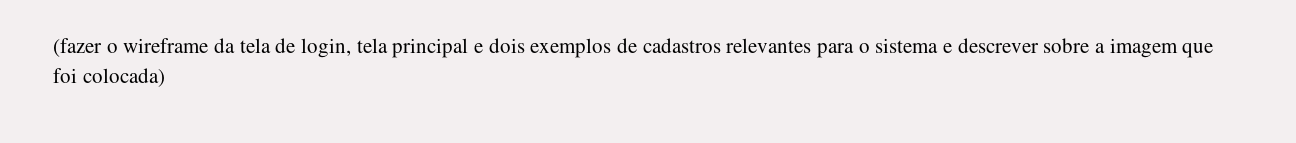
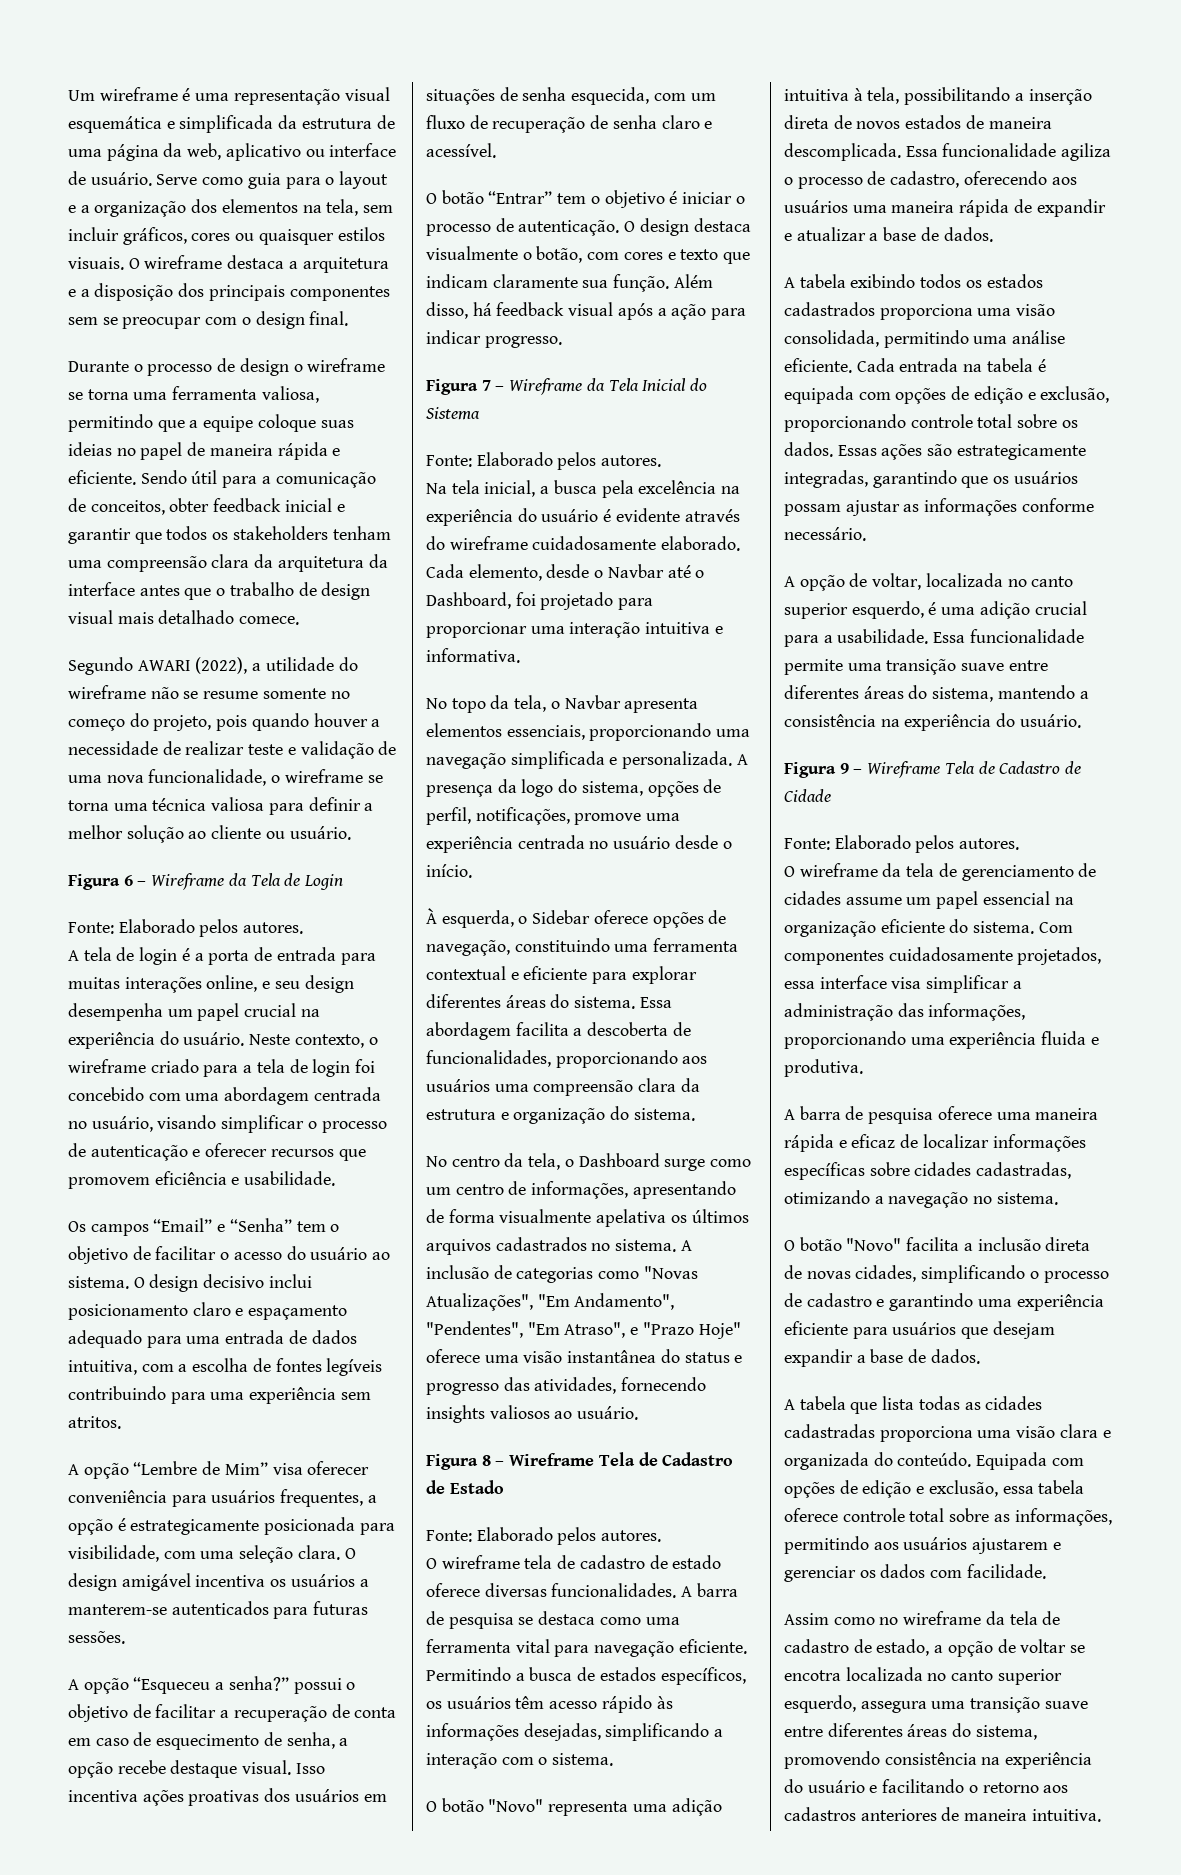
[53,38,1214,58] [53,68,165,87] (fazer o wireframe da tela de login, tela principal e dois exemplos de cadastros relevantes para o sistema e descrever sobre a imagem que foi colocada) -> [68,87,390,105] [68,115,395,133] [68,143,397,161] [68,171,389,189] [68,199,394,217] [68,227,385,245] [68,255,389,273] [68,283,390,301] [68,311,349,329] [68,358,386,376] [68,386,319,403] [68,414,354,432] [68,442,341,460] [68,470,376,488] [68,498,345,515] [68,526,391,544] [68,554,388,572] [68,582,371,600] [68,610,300,625] [68,657,358,675] [68,685,350,699] [68,713,381,731] [68,741,397,759] [68,769,383,786] [68,797,374,815] [68,825,351,843] [68,873,344,890] [68,919,304,937] [68,947,376,965] [68,975,354,993] [68,1003,320,1021] [68,1031,378,1049] [68,1059,376,1077] [68,1087,381,1105] [68,1115,387,1133] [68,1143,366,1161] [68,1171,336,1189] [68,1218,340,1236] [68,1246,391,1264] [68,1274,312,1292] [68,1302,348,1320] [68,1330,357,1348] [68,1358,383,1376] [68,1386,371,1404] [68,1416,121,1429] [68,1461,370,1479] [68,1489,377,1507] [68,1517,395,1535] [68,1545,356,1563] [68,1573,369,1591] [68,1601,369,1619] [68,1631,125,1644] [68,1676,356,1694] [68,1704,397,1722] [68,1732,349,1750] [68,1760,325,1778] [68,1788,387,1806] [426,87,716,105] [426,115,713,133] [426,143,496,158] [426,190,745,208] [426,218,751,236] [426,246,751,264] [426,274,713,292] [426,302,747,320] [426,330,562,348] [426,378,708,395] [426,407,480,420] [426,452,662,470] [426,480,741,498] [426,508,740,526] [426,536,741,551] [426,564,705,581] [426,592,654,610] [426,622,723,638] [426,648,520,663] [426,695,699,713] [426,723,751,741] [426,751,748,769] [426,779,722,797] [426,807,681,825] [426,835,732,853] [426,864,472,878] [426,908,727,928] [426,938,739,956] [426,966,697,984] [426,994,672,1009] [426,1022,691,1040] [426,1050,708,1068] [426,1078,700,1096] [426,1106,695,1124] [426,1153,752,1171] [426,1181,736,1199] [426,1209,749,1227] [426,1237,692,1255] [426,1265,698,1283] [426,1293,675,1311] [426,1321,741,1339] [426,1349,743,1363] [426,1377,707,1395] [426,1405,639,1423] [426,1452,734,1470] [426,1480,504,1494] [426,1527,662,1545] [426,1555,722,1569] [426,1583,738,1598] [426,1611,680,1629] [426,1639,747,1657] [426,1667,746,1685] [426,1695,673,1713] [426,1723,724,1741] [426,1753,614,1769] [426,1798,722,1816] [784,87,1092,105] [784,115,1052,129] [784,143,1112,161] [784,171,1077,189] [784,199,1106,217] [784,227,993,242] [784,274,1043,288] [784,302,1056,320] [784,330,1066,348] [784,358,1046,373] [784,386,1110,404] [784,414,1078,432] [784,442,1086,460] [784,470,1078,488] [784,498,1094,516] [784,527,866,541] [784,573,1074,591] [784,601,1087,619] [784,629,1084,647] [784,659,1048,675] [784,685,1089,702] [784,713,1081,731] [784,761,1082,778] [784,789,831,802] [784,835,1020,853] [784,863,1097,881] [784,891,1074,909] [784,919,1073,937] [784,947,1102,965] [784,975,1022,993] [784,1003,1026,1021] [784,1031,1099,1049] [784,1059,863,1077] [784,1106,1099,1124] [784,1134,1086,1152] [784,1162,1072,1180] [784,1190,1058,1208] [784,1237,1091,1251] [784,1265,1109,1283] [784,1293,1104,1311] [784,1321,1055,1339] [784,1349,980,1367] [784,1396,1043,1414] [784,1424,1111,1442] [784,1452,1084,1470] [784,1480,1085,1498] [784,1508,1112,1526] [784,1536,1061,1554] [784,1564,1046,1582] [784,1611,1061,1625] [784,1639,1086,1657] [784,1667,1062,1685] [784,1695,1088,1713] [784,1723,1037,1740] [784,1751,1093,1769] [784,1779,1069,1793] [784,1807,1101,1822] Um wireframe é uma representação visual esquemática e simplificada da estrutura de uma página da web, aplicativo ou interface de usuário. Serve como guia para o layout e a organização dos elementos na tela, sem incluir gráficos, cores ou quaisquer estilos visuais. O wireframe destaca a arquitetura e a disposição dos principais componentes sem se preocupar com o design final. // Durante o processo de design o wireframe se torna uma ferramenta valiosa, permitindo que a equipe coloque suas ideias no papel de maneira rápida e eficiente. Sendo útil para a comunicação de conceitos, obter feedback inicial e garantir que todos os stakeholders tenham uma compreensão clara da arquitetura da interface antes que o trabalho de design visual mais detalhado comece. // Segundo AWARI (2022), a utilidade do wireframe não se resume somente no começo do projeto, pois quando houver a necessidade de realizar teste e validação de uma nova funcionalidade, o wireframe se torna uma técnica valiosa para definir a melhor solução ao cliente ou usuário. // Figura 6 – Wireframe da Tela de Login // Fonte: Elaborado pelos autores. // A tela de login é a porta de entrada para muitas interações online, e seu design desempenha um papel crucial na experiência do usuário. Neste contexto, o wireframe criado para a tela de login foi concebido com uma abordagem centrada no usuário, visando simplificar o processo de autenticação e oferecer recursos que promovem eficiência e usabilidade. // Os campos “Email” e “Senha” tem o objetivo de facilitar o acesso do usuário ao sistema. O design decisivo inclui posicionamento claro e espaçamento adequado para uma entrada de dados intuitiva, com a escolha de fontes legíveis contribuindo para uma experiência sem atritos. // A opção “Lembre de Mim” visa oferecer conveniência para usuários frequentes, a opção é estrategicamente posicionada para visibilidade, com uma seleção clara. O design amigável incentiva os usuários a manterem-se autenticados para futuras sessões. // A opção “Esqueceu a senha?” possui o objetivo de facilitar a recuperação de conta em caso de esquecimento de senha, a opção recebe destaque visual. Isso incentiva ações proativas dos usuários em situações de senha esquecida, com um fluxo de recuperação de senha claro e acessível. // O botão “Entrar” tem o objetivo é iniciar o processo de autenticação. O design destaca visualmente o botão, com cores e texto que indicam claramente sua função. Além disso, há feedback visual após a ação para indicar progresso. // Figura 7 – Wireframe da Tela Inicial do Sistema // Fonte: Elaborado pelos autores. // Na tela inicial, a busca pela excelência na experiência do usuário é evidente através do wireframe cuidadosamente elaborado. Cada elemento, desde o Navbar até o Dashboard, foi projetado para proporcionar uma interação intuitiva e informativa. // No topo da tela, o Navbar apresenta elementos essenciais, proporcionando uma navegação simplificada e personalizada. A presença da logo do sistema, opções de perfil, notificações, promove uma experiência centrada no usuário desde o início. // À esquerda, o Sidebar oferece opções de navegação, constituindo uma ferramenta contextual e eficiente para explorar diferentes áreas do sistema. Essa abordagem facilita a descoberta de funcionalidades, proporcionando aos usuários uma compreensão clara da estrutura e organização do sistema. // No centro da tela, o Dashboard surge como um centro de informações, apresentando de forma visualmente apelativa os últimos arquivos cadastrados no sistema. A inclusão de categorias como "Novas Atualizações", "Em Andamento", "Pendentes", "Em Atraso", e "Prazo Hoje" oferece uma visão instantânea do status e progresso das atividades, fornecendo insights valiosos ao usuário. // Figura 8 – Wireframe Tela de Cadastro de Estado // Fonte: Elaborado pelos autores. // O wireframe tela de cadastro de estado oferece diversas funcionalidades. A barra de pesquisa se destaca como uma ferramenta vital para navegação eficiente. Permitindo a busca de estados específicos, os usuários têm acesso rápido às informações desejadas, simplificando a interação com o sistema. // O botão "Novo" representa uma adição intuitiva à tela, possibilitando a inserção direta de novos estados de maneira descomplicada. Essa funcionalidade agiliza o processo de cadastro, oferecendo aos usuários uma maneira rápida de expandir e atualizar a base de dados. // A tabela exibindo todos os estados cadastrados proporciona uma visão consolidada, permitindo uma análise eficiente. Cada entrada na tabela é equipada com opções de edição e exclusão, proporcionando controle total sobre os dados. Essas ações são estrategicamente integradas, garantindo que os usuários possam ajustar as informações conforme necessário. // A opção de voltar, localizada no canto superior esquerdo, é uma adição crucial para a usabilidade. Essa funcionalidade permite uma transição suave entre diferentes áreas do sistema, mantendo a consistência na experiência do usuário. // Figura 9 – Wireframe Tela de Cadastro de Cidade // Fonte: Elaborado pelos autores. // O wireframe da tela de gerenciamento de cidades assume um papel essencial na organização eficiente do sistema. Com componentes cuidadosamente projetados, essa interface visa simplificar a administração das informações, proporcionando uma experiência fluida e produtiva. // A barra de pesquisa oferece uma maneira rápida e eficaz de localizar informações específicas sobre cidades cadastradas, otimizando a navegação no sistema. // O botão "Novo" facilita a inclusão direta de novas cidades, simplificando o processo de cadastro e garantindo uma experiência eficiente para usuários que desejam expandir a base de dados. // A tabela que lista todas as cidades cadastradas proporciona uma visão clara e organizada do conteúdo. Equipada com opções de edição e exclusão, essa tabela oferece controle total sobre as informações, permitindo aos usuários ajustarem e gerenciar os dados com facilidade. // Assim como no wireframe da tela de cadastro de estado, a opção de voltar se encotra localizada no canto superior esquerdo, assegura uma transição suave entre diferentes áreas do sistema, promovendo consistência na experiência do usuário e facilitando o retorno aos cadastros anteriores de maneira intuitiva.

